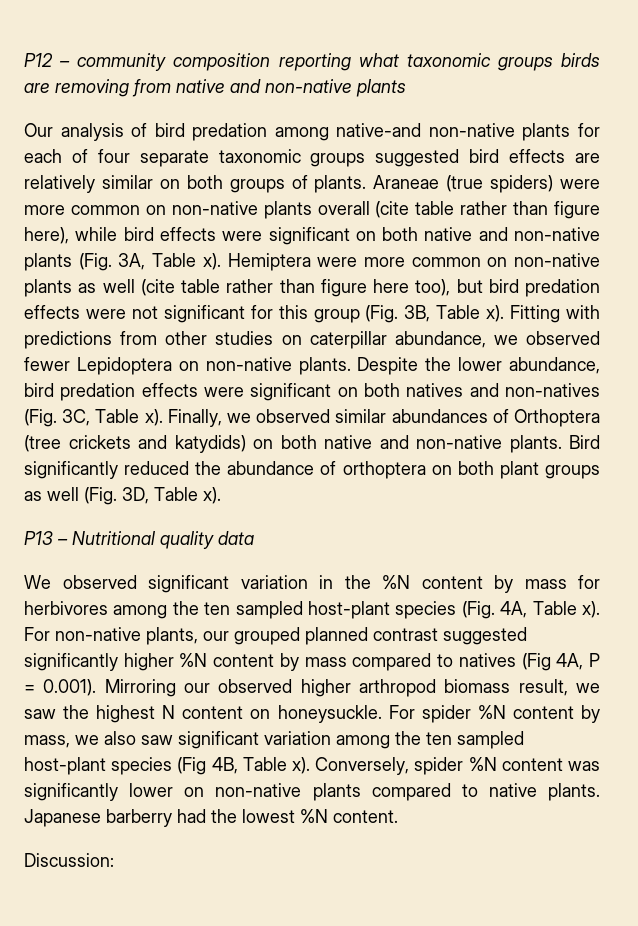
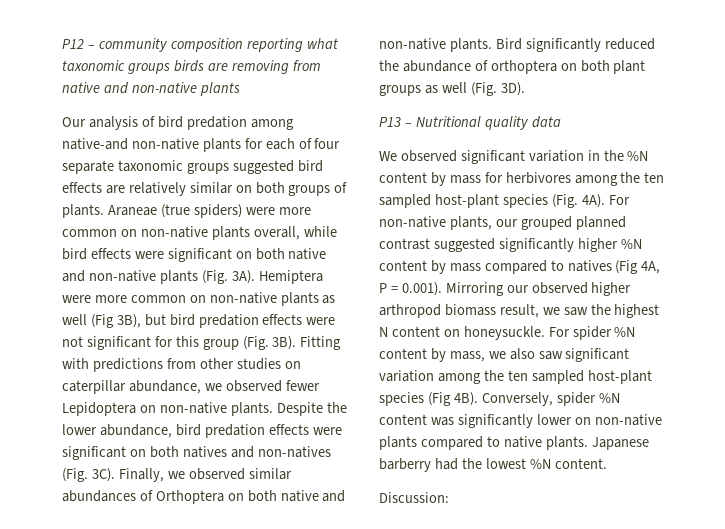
[317,201,600,219] [24,227,69,244] overall (cite table rather than figure here), -> [253,226,300,240] overall,
[118,253,221,270] 3A, Table x). -> [231,270,255,284] 3A).
[140,279,451,297] (cite table rather than figure here too), -> [90,314,141,328] (Fig 3B),
[404,305,505,322] 3B, Table x). -> [272,336,297,350] 3B).
[62,409,163,426] 3C, Table x). -> [91,468,115,482] 3C).
[24,435,246,453] (tree crickets and katydids) -> (224, 497) none
[122,487,221,504] 3D, Table x). -> [500,82,525,96] 3D).
[500,601,600,618] 4A, Table x). -> [581,194,605,208] 4A).
[211,757,310,774] 4B, Table x). -> [453,392,478,406] 4B).

